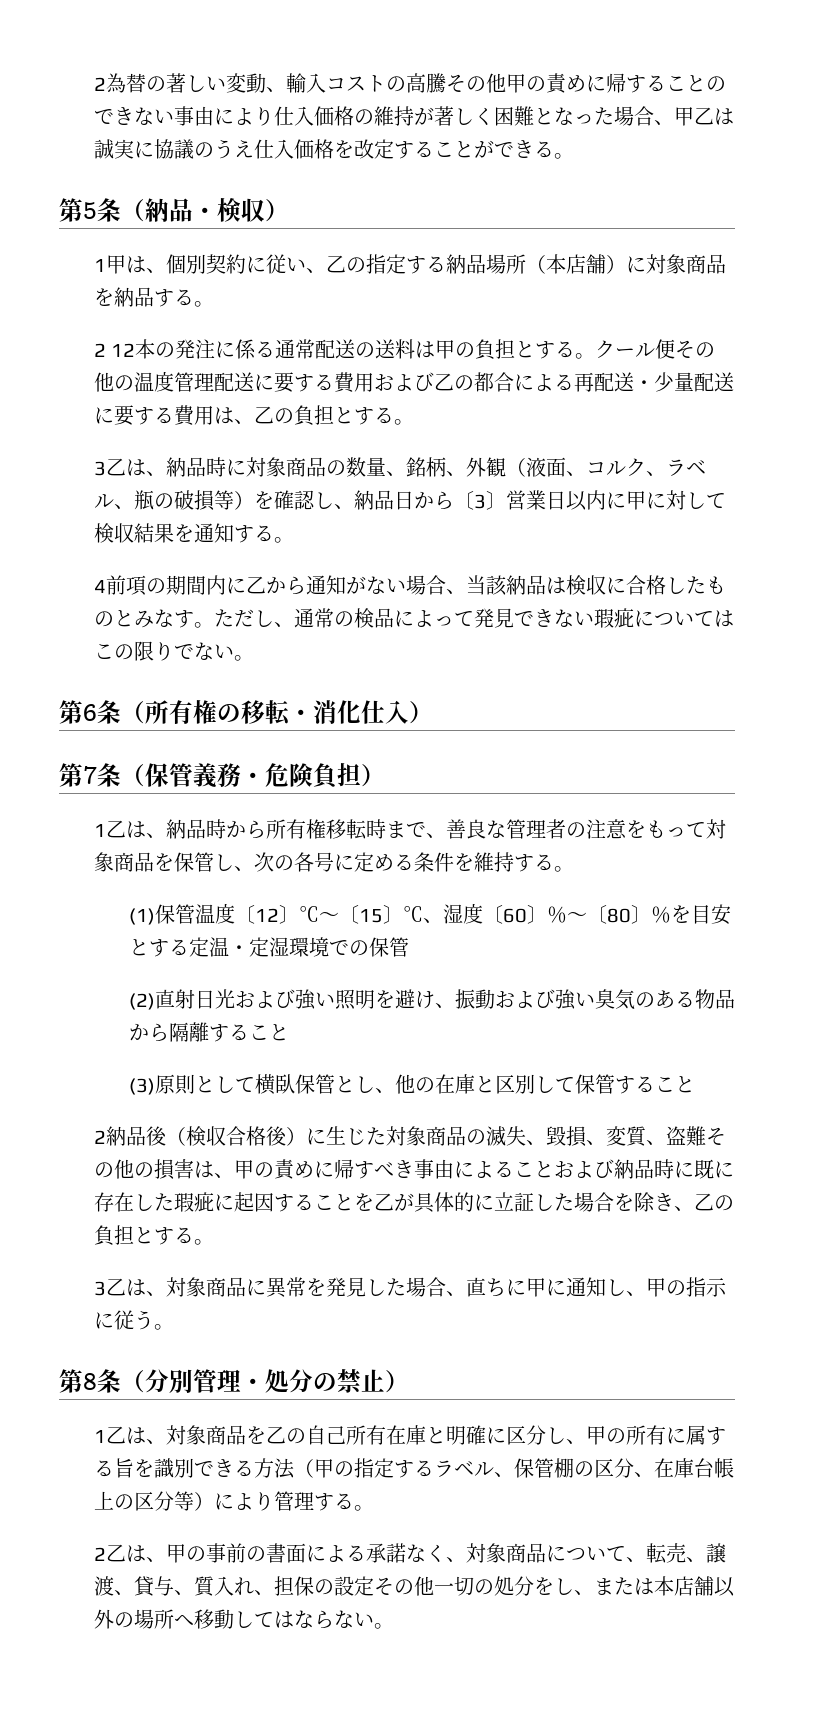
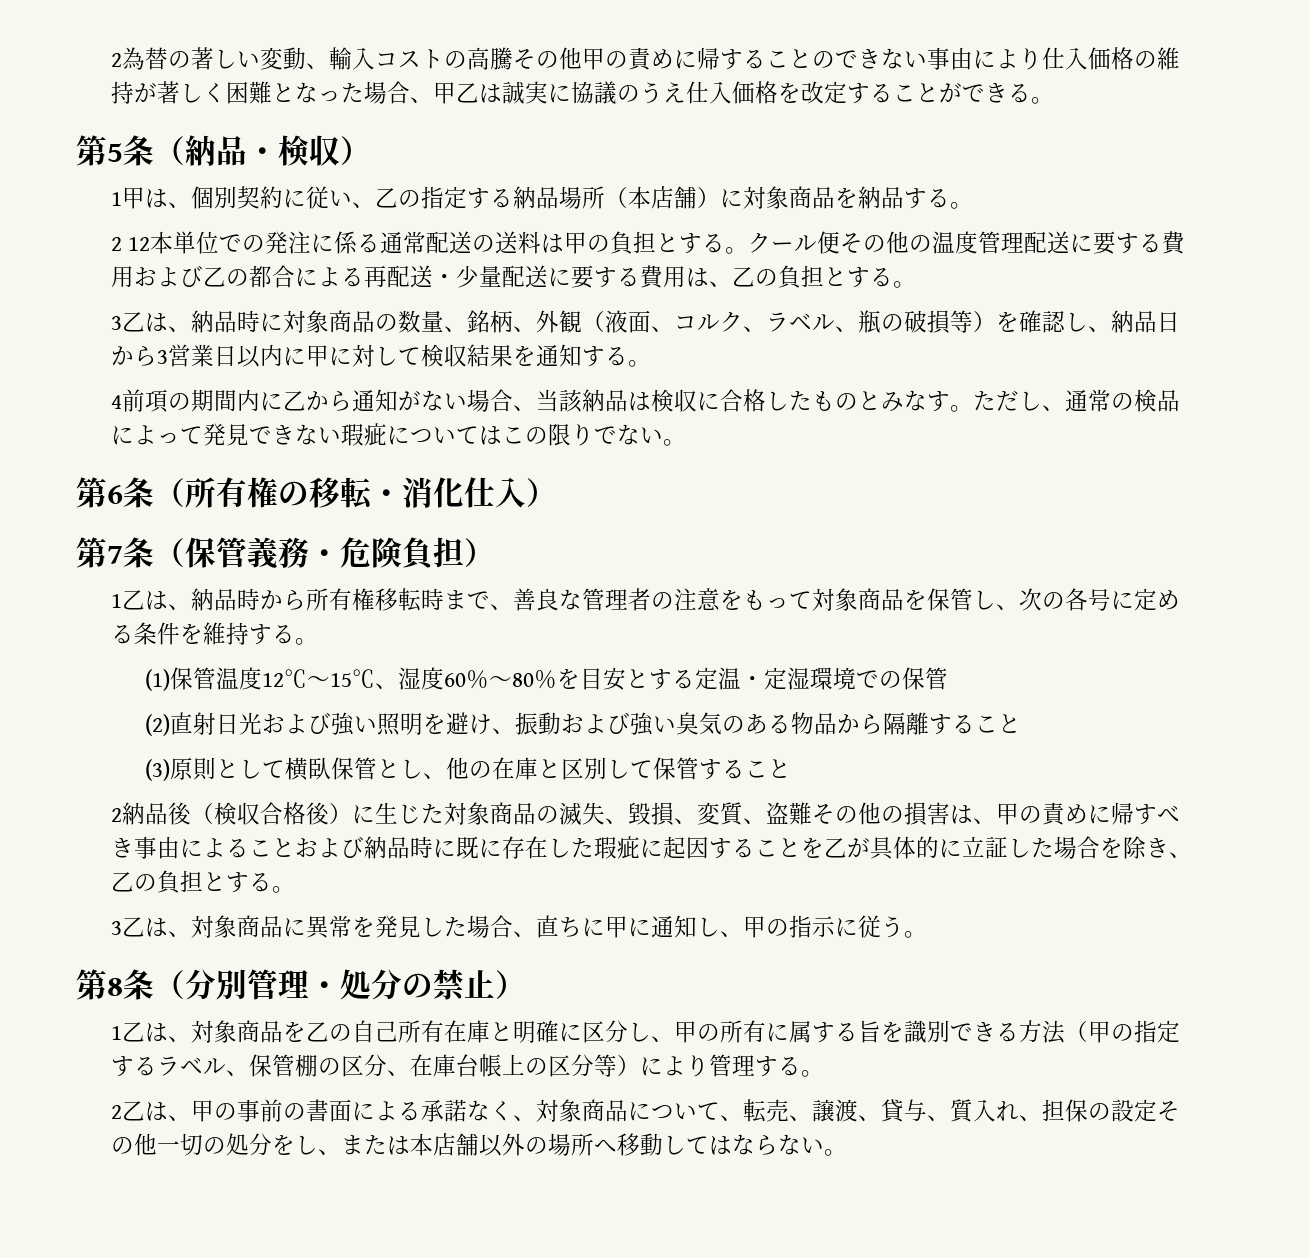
(156, 349) none -> [172,231,242,254] 単位で
[453,491,506,510] 〔3〕 -> [156,350,168,364] 3
[234,903,651,924] 〔12〕℃～〔15〕℃、湿度〔60〕％～〔80〕 -> [262,667,535,690] 12℃～15℃、湿度60％～80

